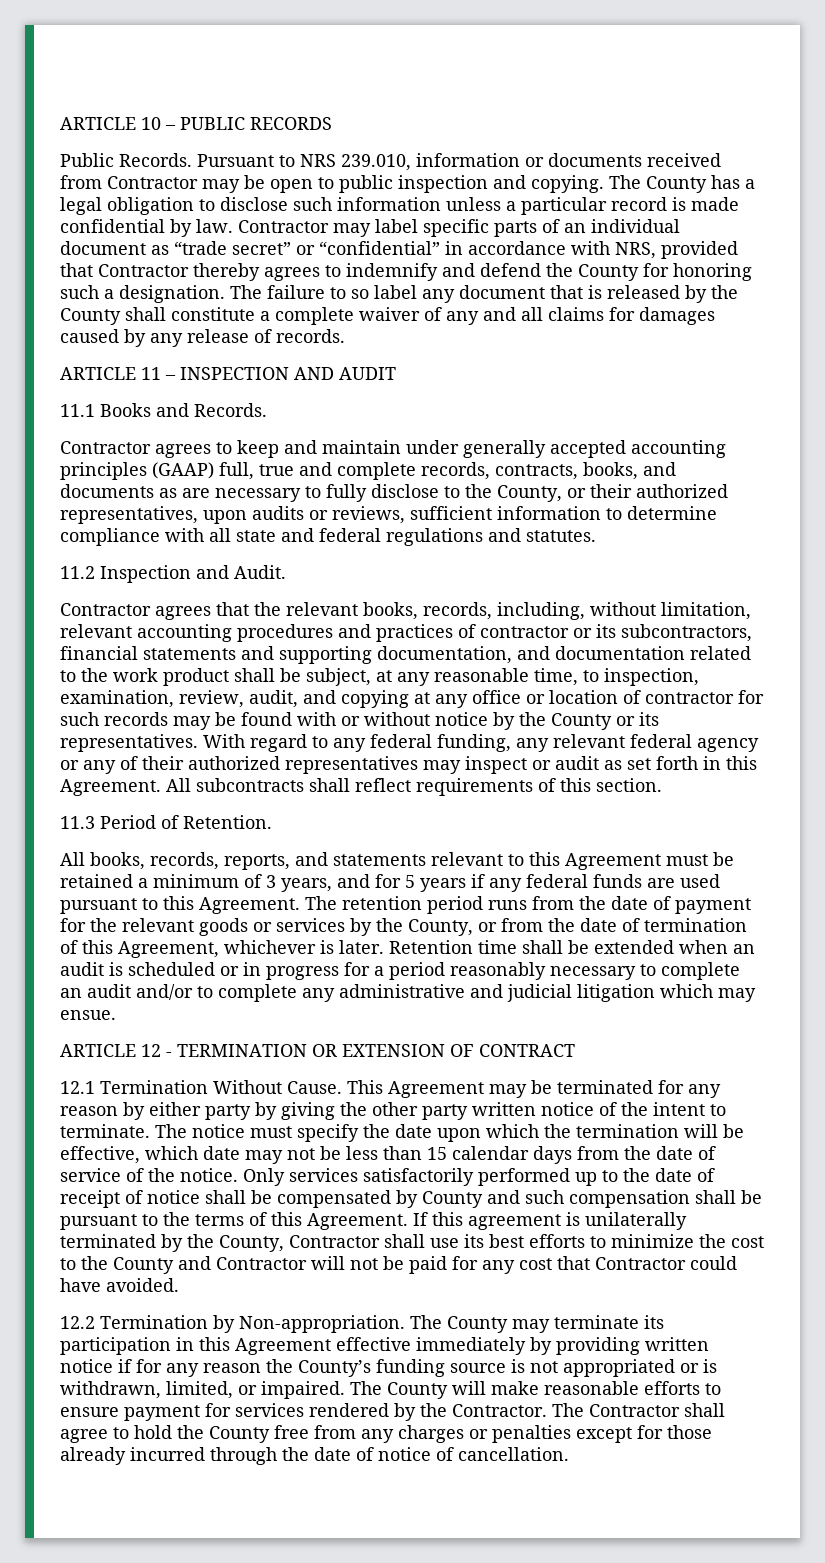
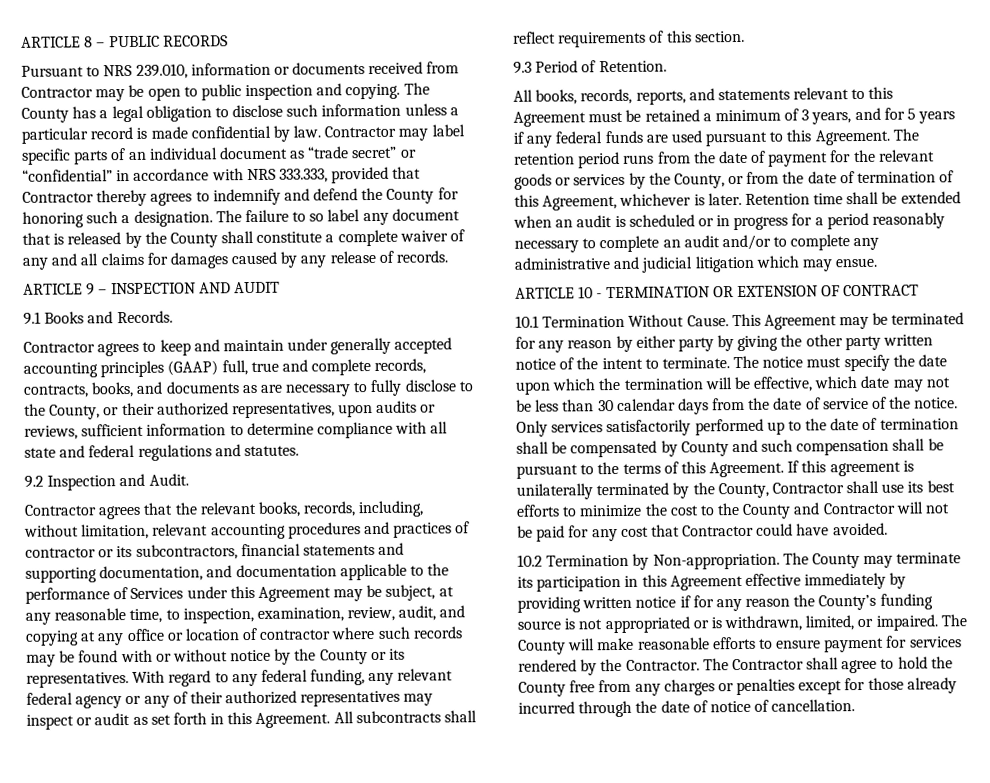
[60,117,161,130] ARTICLE 10 -> [21,36,94,48] ARTICLE 8
[60,153,192,167] Public Records. -> (228, 41) none
[615,242,656,259] NRS, -> [246,168,328,183] NRS 333.333,
[141,367,161,380] 11 -> [86,283,96,296] 9
[60,404,95,417] 11.1 -> [23,311,41,325] 9.1
[60,566,95,579] 11.2 -> [24,475,44,488] 9.2
[690,646,751,660] [60,668,275,686] related to the work product shall -> [339,563,450,581] [25,585,364,604] applicable to the performance of Services under this Agreement may
[738,690,764,704] for -> [331,626,376,640] where
[60,816,95,829] 11.3 -> [513,61,532,74] 9.3
[141,1044,161,1057] 12 -> [578,286,594,299] 10
[60,1081,95,1094] 12.1 -> [515,315,539,328] 10.1
[427,1147,447,1160] 15 -> [597,400,614,412] 30
[60,1190,200,1208] receipt of notice -> [879,418,959,430] termination
[60,1316,95,1329] 12.2 -> [517,554,543,567] 10.2

